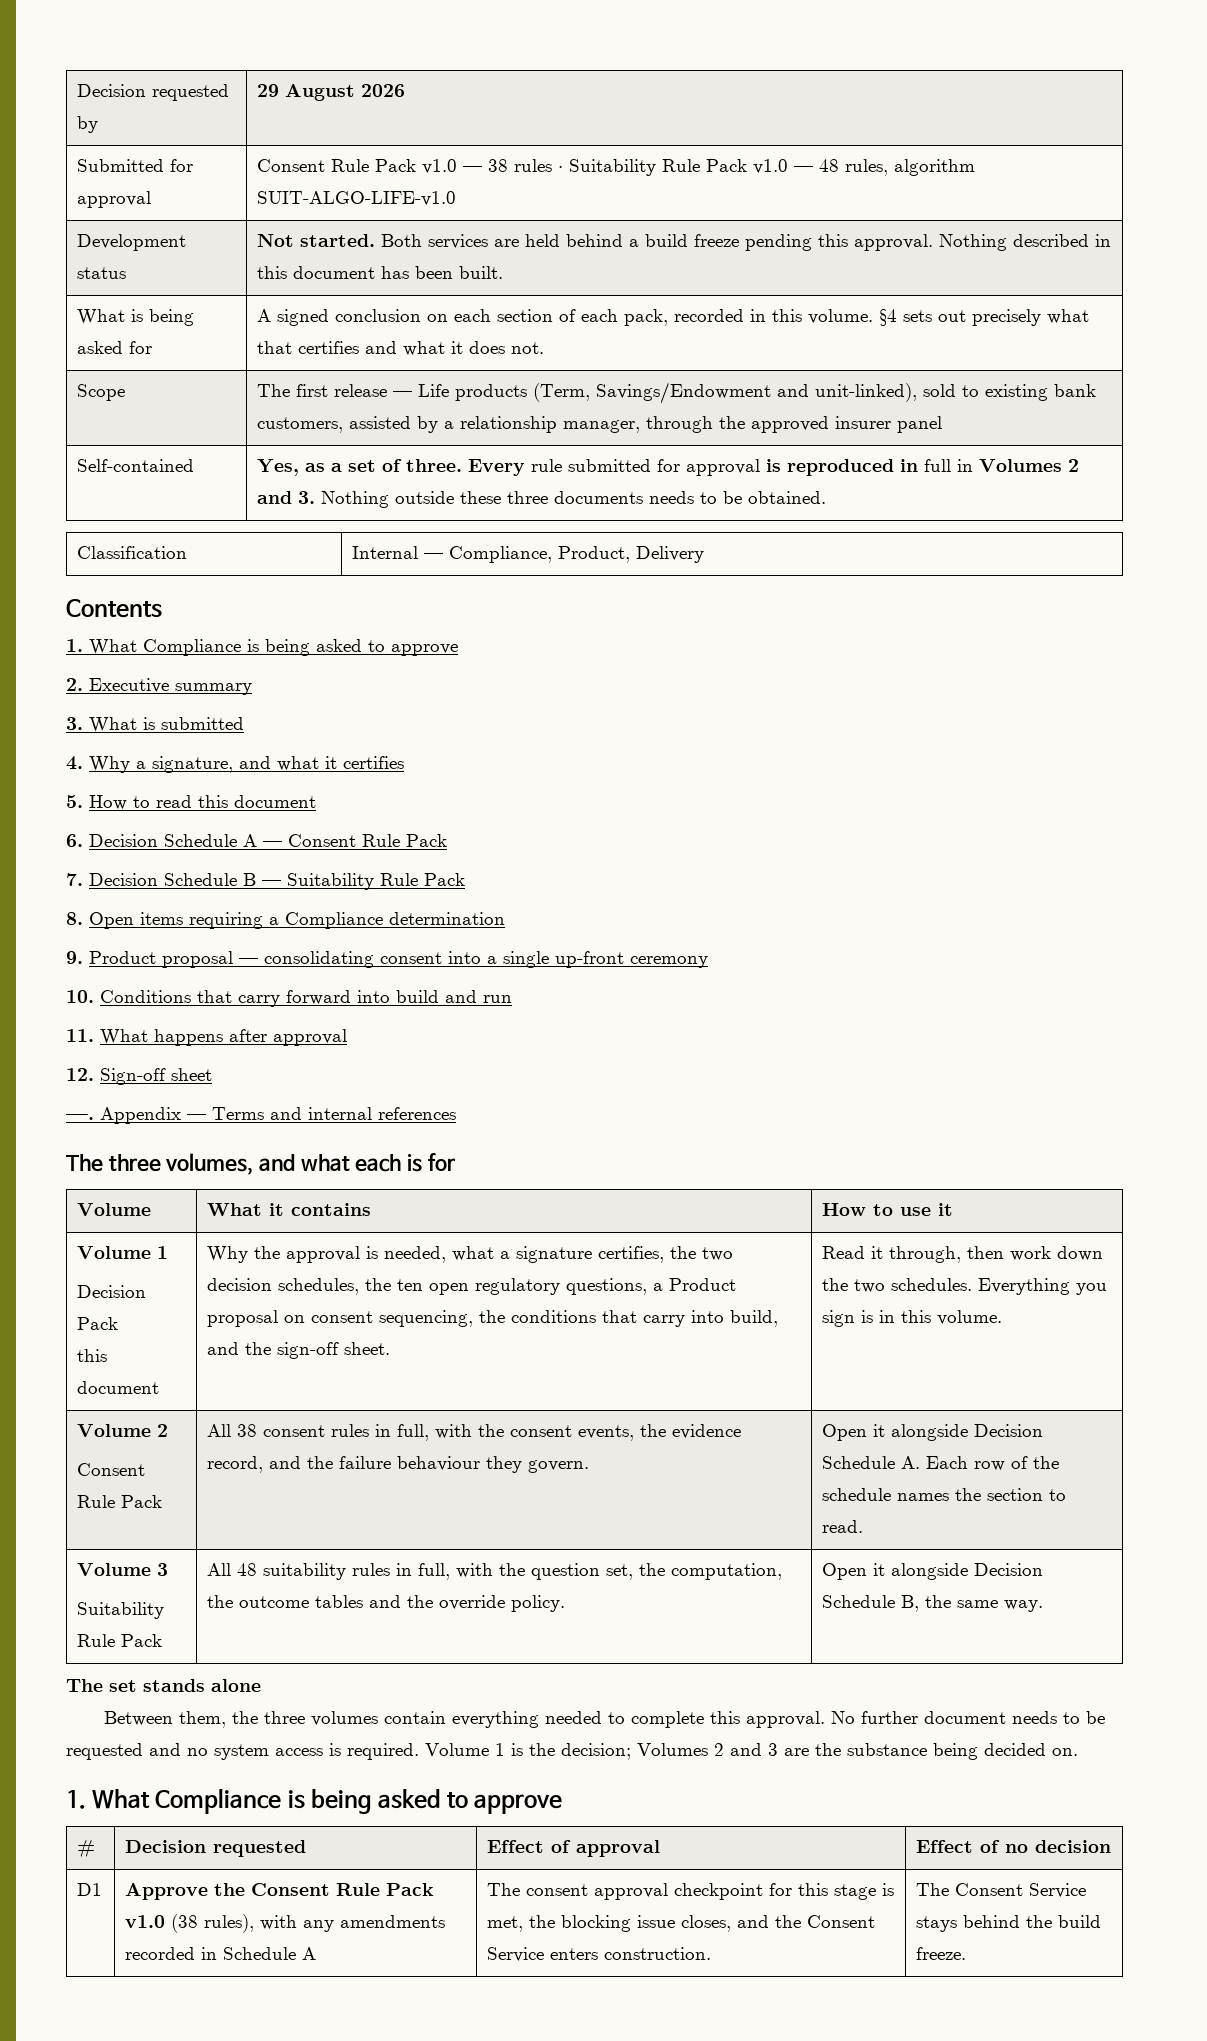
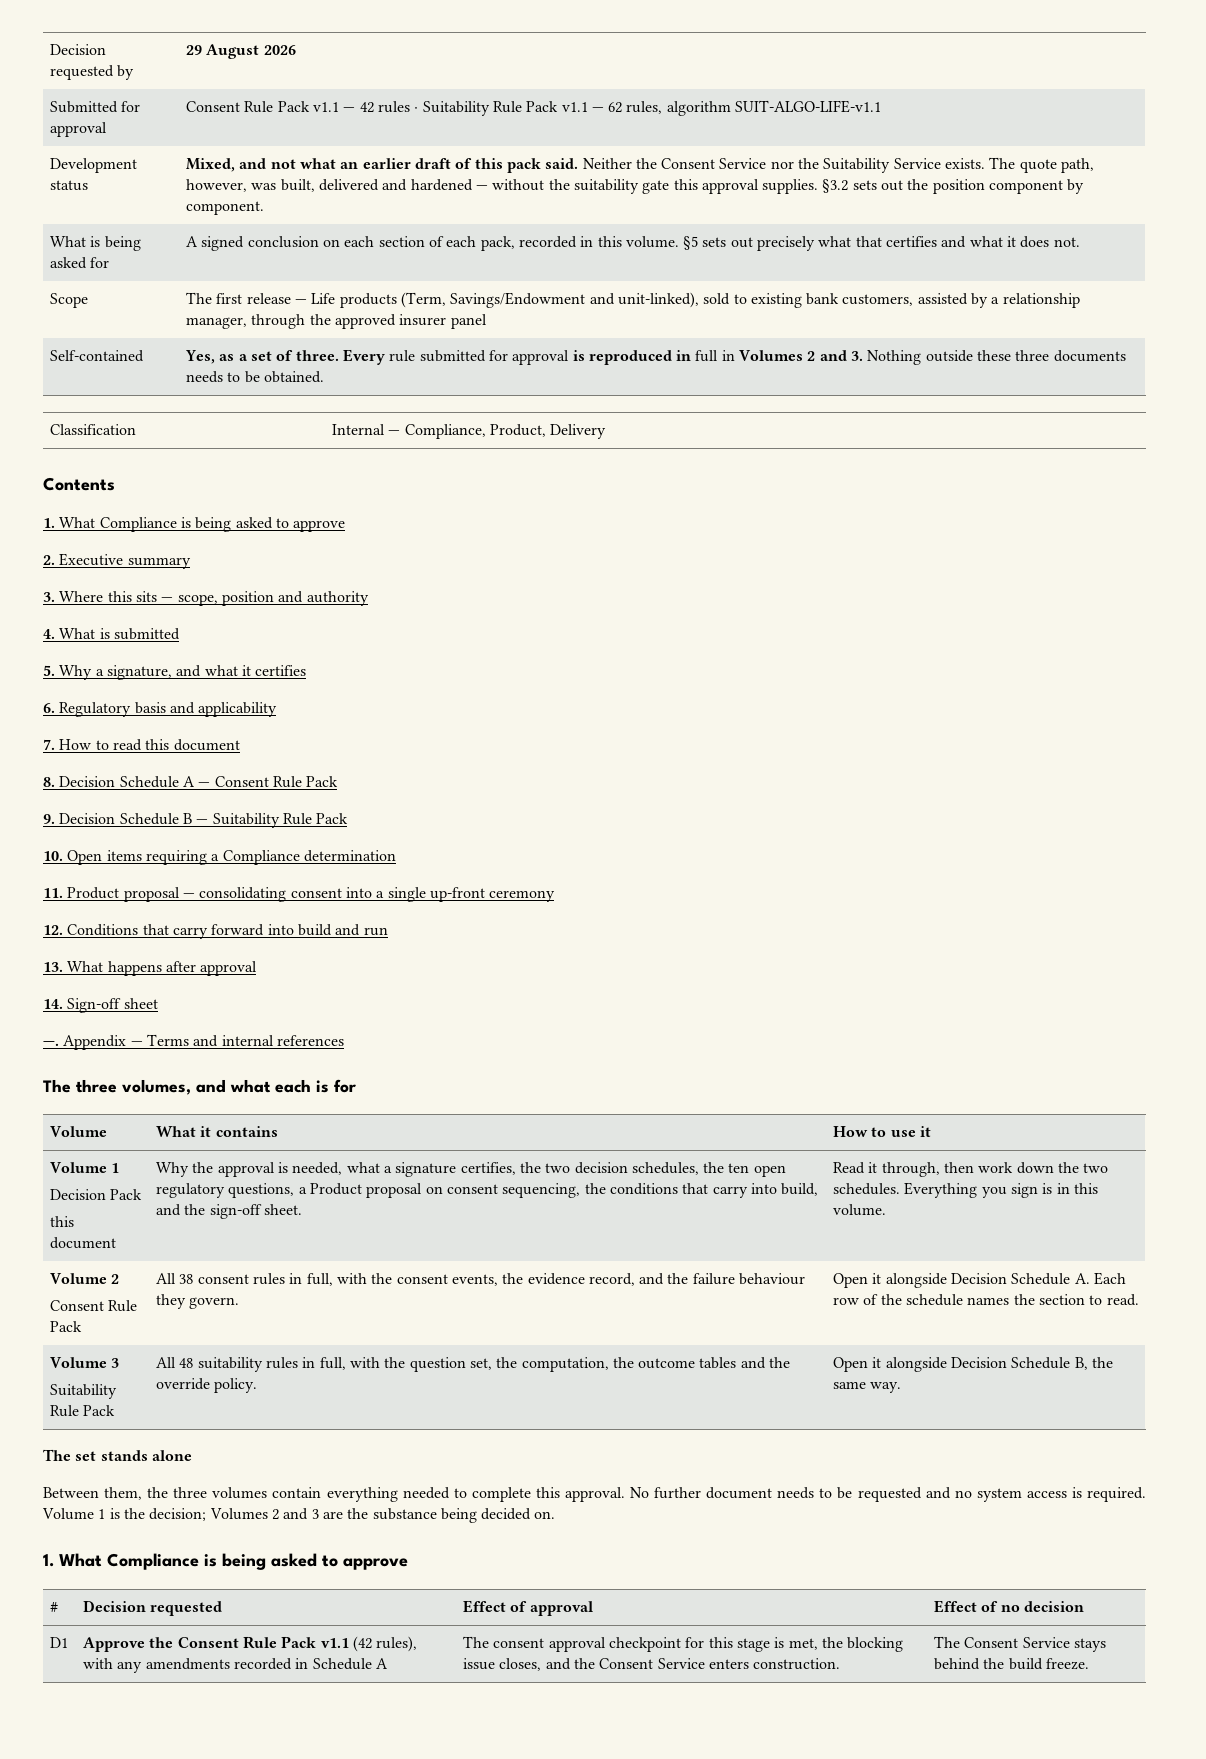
[422,159,509,174] v1.0 — 38 -> [312,102,374,113] v1.1 — 42
[753,159,840,174] v1.0 — 48 -> [561,102,623,113] v1.1 — 62
[257,191,457,206] SUIT-ALGO-LIFE-v1.0 -> [735,100,882,113] SUIT-ALGO-LIFE-v1.1
[257,234,1112,251] [257,266,504,279] Not started. Both services are held behind a build freeze pending this approval. Nothing described in this document has been built. -> [186,157,1095,173] [186,179,1085,194] [186,201,265,215] Mixed, and not what an earlier draft of this pack said. Neither the Consent Service nor the Suitability Service exists. The quote path, however, was built, delivered and hardened — without the suitability gate this approval supplies. §3.2 sets out the position component by component.
[879,309,898,326] §4 -> [683,236,699,250] §5
(83, 723) none -> [59,591,369,606] [43,629,55,639] Where this sits — scope, position and authority // 4.
[66,756,83,770] 4. -> [43,665,55,676] 5.
[66,795,83,808] 5. -> [43,702,278,717] [43,739,55,750] 6. Regulatory basis and applicability // 7.
[66,834,83,847] 6. -> [43,777,55,787] 8.
[66,873,83,886] 7. -> [43,814,55,824] 9.
[66,912,83,925] 8. -> [43,851,63,861] 10.
[66,951,83,964] 9. -> [43,888,63,898] 11.
[66,990,94,1003] 10. -> [43,925,63,935] 12.
[66,1029,94,1042] 11. -> [43,962,63,972] 13.
[66,1068,94,1081] 12. -> [43,999,63,1009] 14.
[125,1914,199,1933] v1.0 (38 -> [320,1636,372,1652] v1.1 (42

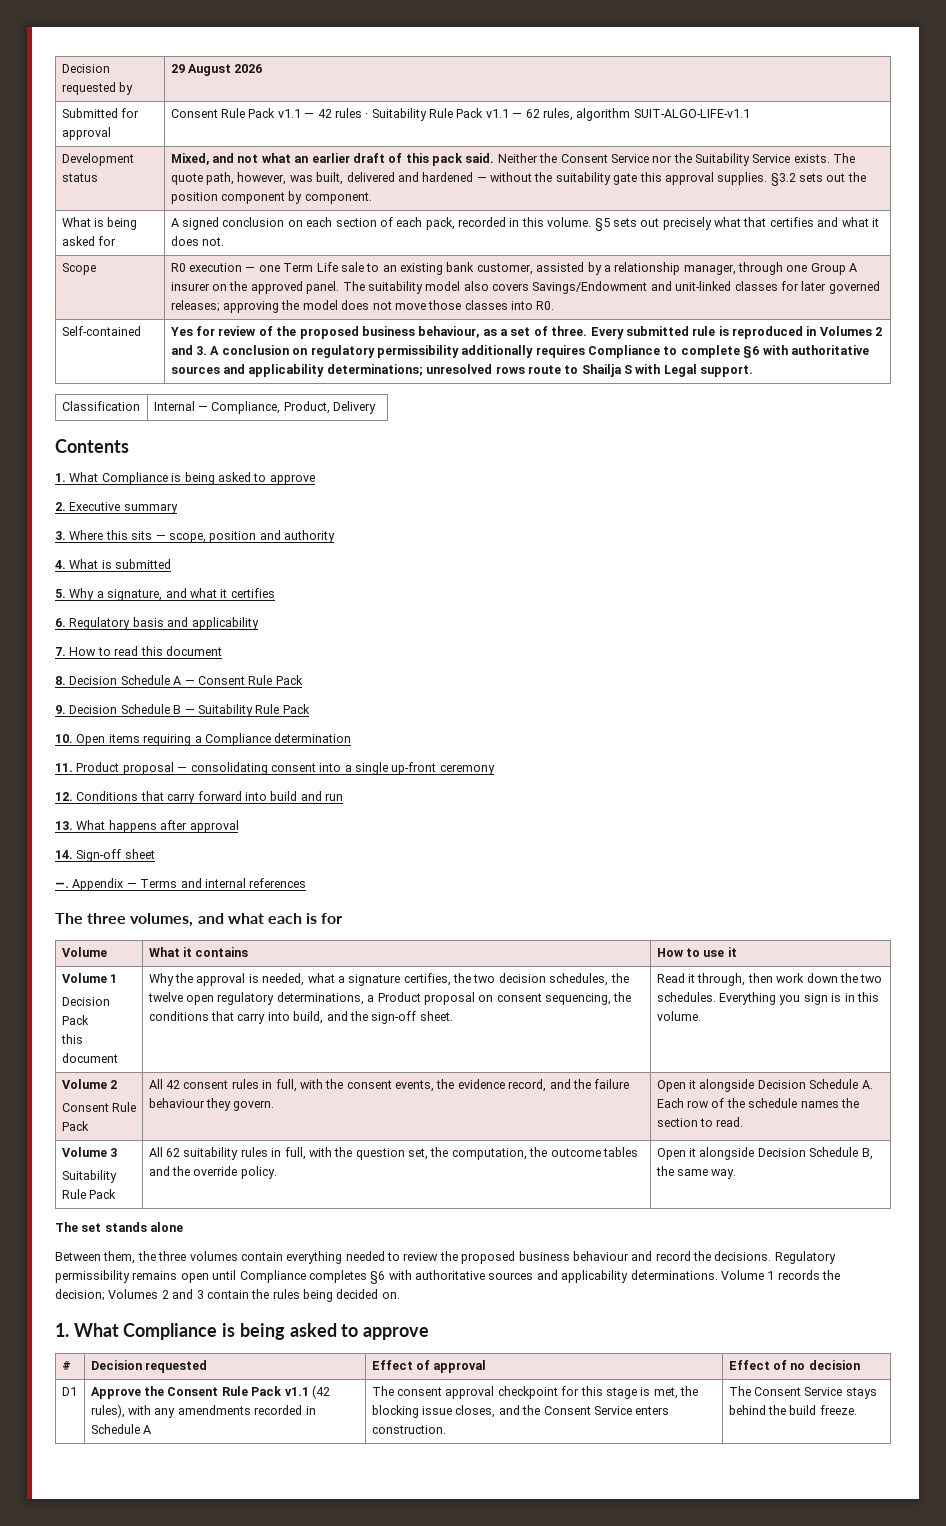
[186,292,747,308] The first release — Life products (Term, Savings/Endowment and unit-linked), sold to -> [170,262,397,272] R0 execution — one Term Life sale to an
[842,294,914,306] customers, -> [476,263,533,275] customer,
[309,314,487,329] [50,350,145,362] [185,350,216,364] the approved insurer panel // Self-contained | Yes, -> [786,263,858,275] [170,281,880,294] [170,300,555,313] [61,326,141,336] [170,326,480,339] one Group A insurer on the approved panel. The suitability model also covers Savings/Endowment and unit-linked classes for later governed releases; approving the model does not move those classes into R0. // Self-contained | Yes for review of the proposed business behaviour,
[389,350,570,365] rule submitted for approval -> [625,326,716,336] submitted rule
[695,350,735,362] full in -> (817, 331) none
[867,350,1126,365] [186,371,324,383] Nothing outside these three documents needs to be obtained. -> [210,345,869,358] [170,364,754,377] A conclusion on regulatory permissibility additionally requires Compliance to complete §6 with authoritative sources and applicability determinations; unresolved rows route to Shailja S with Legal support.
[728,1163,750,1173] ten -> [147,992,183,1002] twelve
[228,1183,295,1198] questions, -> [276,992,364,1005] determinations,
[179,1274,194,1284] 38 -> [166,1080,181,1089] 42
[179,1358,194,1368] 48 -> [166,1148,181,1157] 62
[471,1487,1147,1502] [42,1508,120,1520] complete this approval. No further document needs to be requested and no system access is required. Volume 1 is -> [403,1251,836,1264] [55,1270,820,1284] review the proposed business behaviour and record the decisions. Regulatory permissibility remains open until Compliance completes §6 with authoritative sources and applicability determinations. Volume 1 records
[322,1508,437,1520] are the substance -> [206,1289,300,1299] contain the rules

